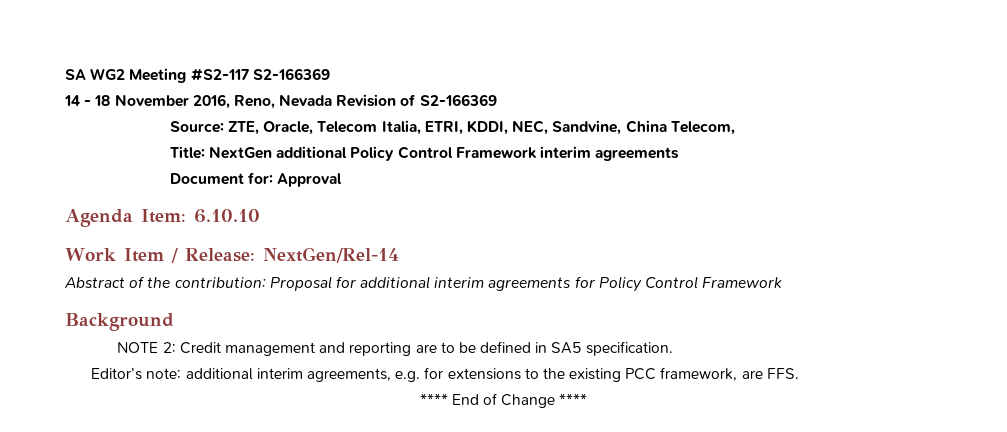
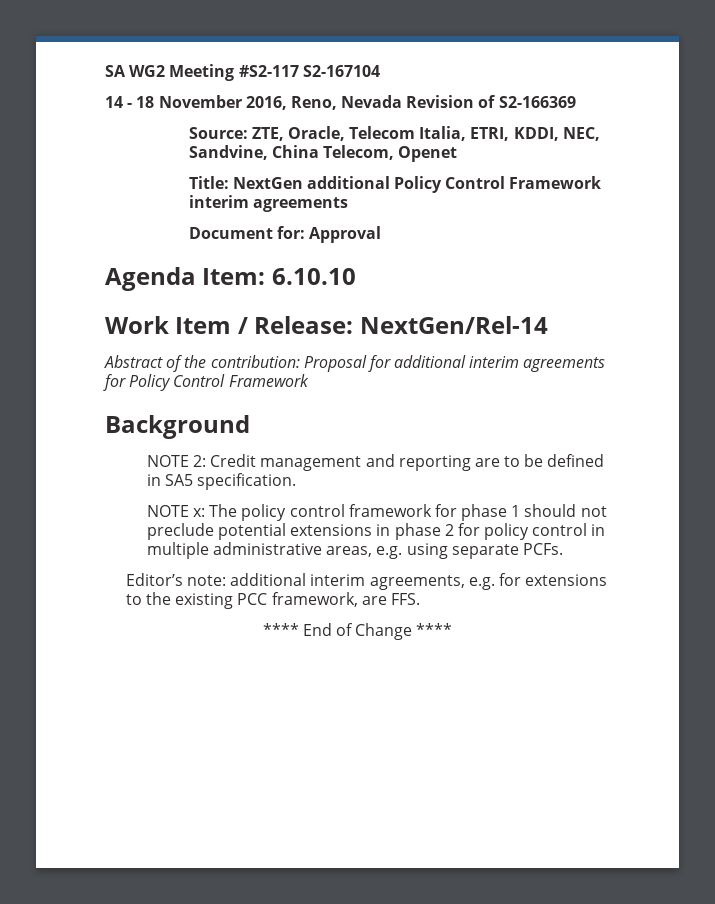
[252,68,330,80] S2-166369 -> [302,65,380,77] S2-167104
(735, 128) none -> [398,146,458,162] Openet
(673, 348) none -> [146,504,607,521] [146,523,606,540] [146,542,563,559] // NOTE x: The policy control framework for phase 1 should not preclude potential extensions in phase 2 for policy control in multiple administrative areas, e.g. using separate PCFs.

